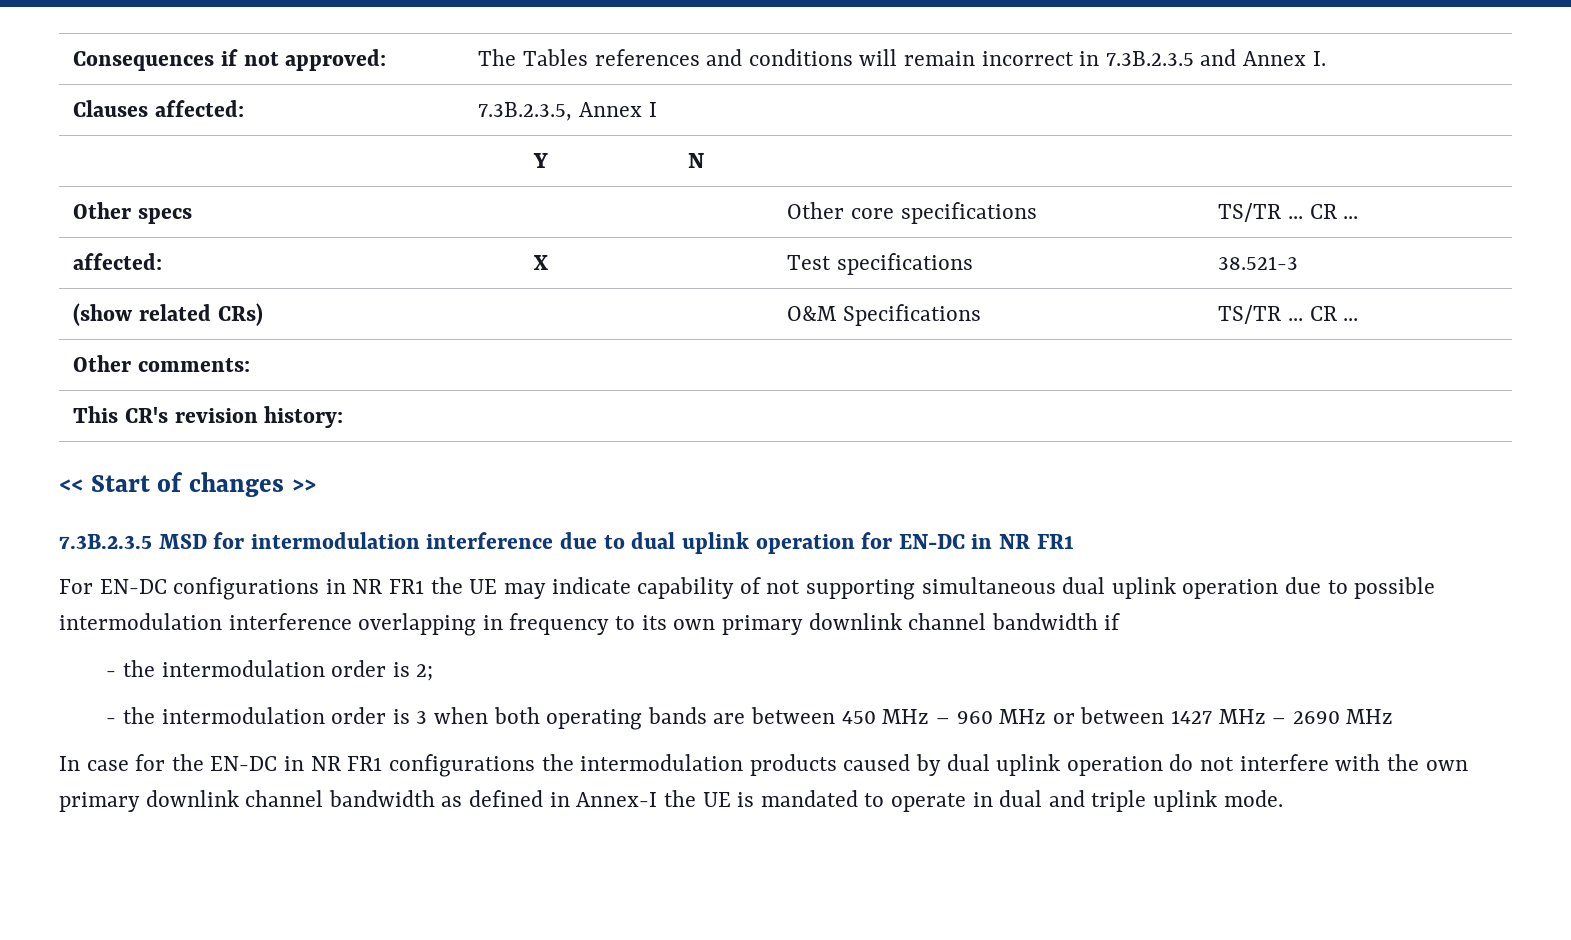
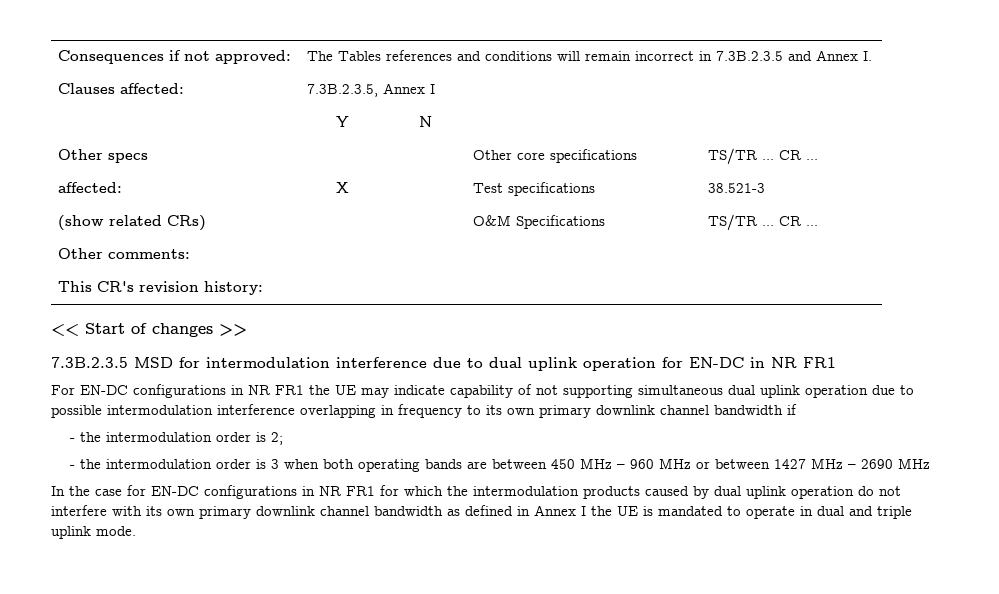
(80, 763) none -> [69,486,90,496] the
[171,754,535,777] the EN-DC in NR FR1 configurations -> [151,485,443,499] EN-DC configurations in NR FR1 for which
[1386,754,1419,771] the -> [146,506,162,516] its
[576,792,658,807] Annex-I -> [534,505,586,516] Annex I

